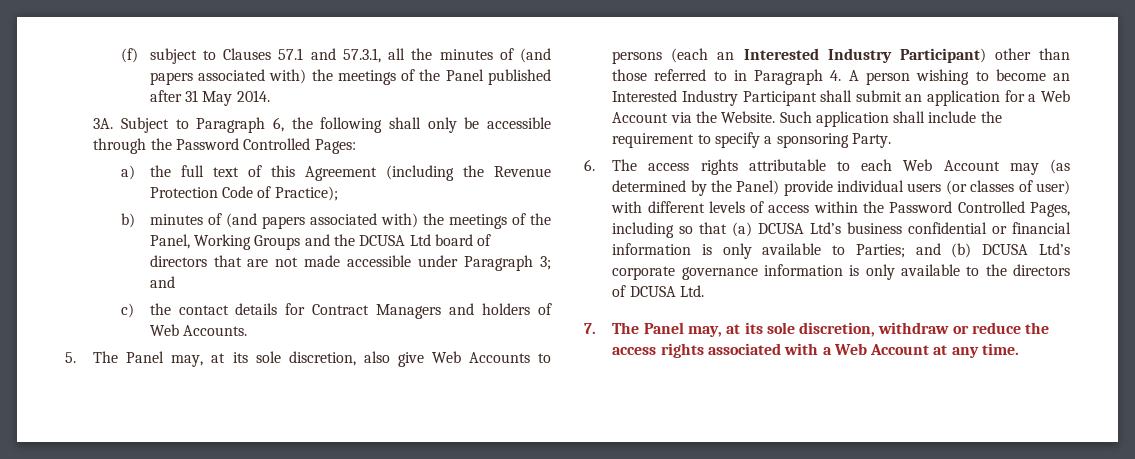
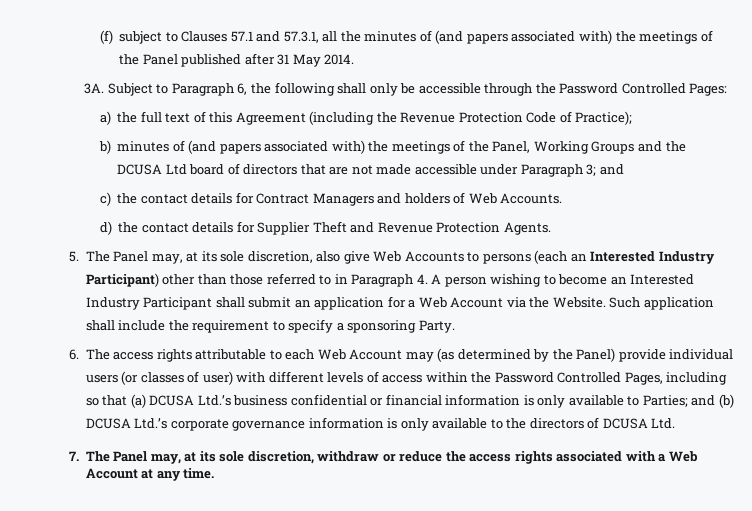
(247, 330) none -> [99,221,551,235] // d) the contact details for Supplier Theft and Revenue Protection Agents.
[810,222,842,234] Ltd’s -> [197,395,231,406] Ltd.’s
[1039,243,1070,255] Ltd’s -> [134,418,168,429] Ltd.’s

